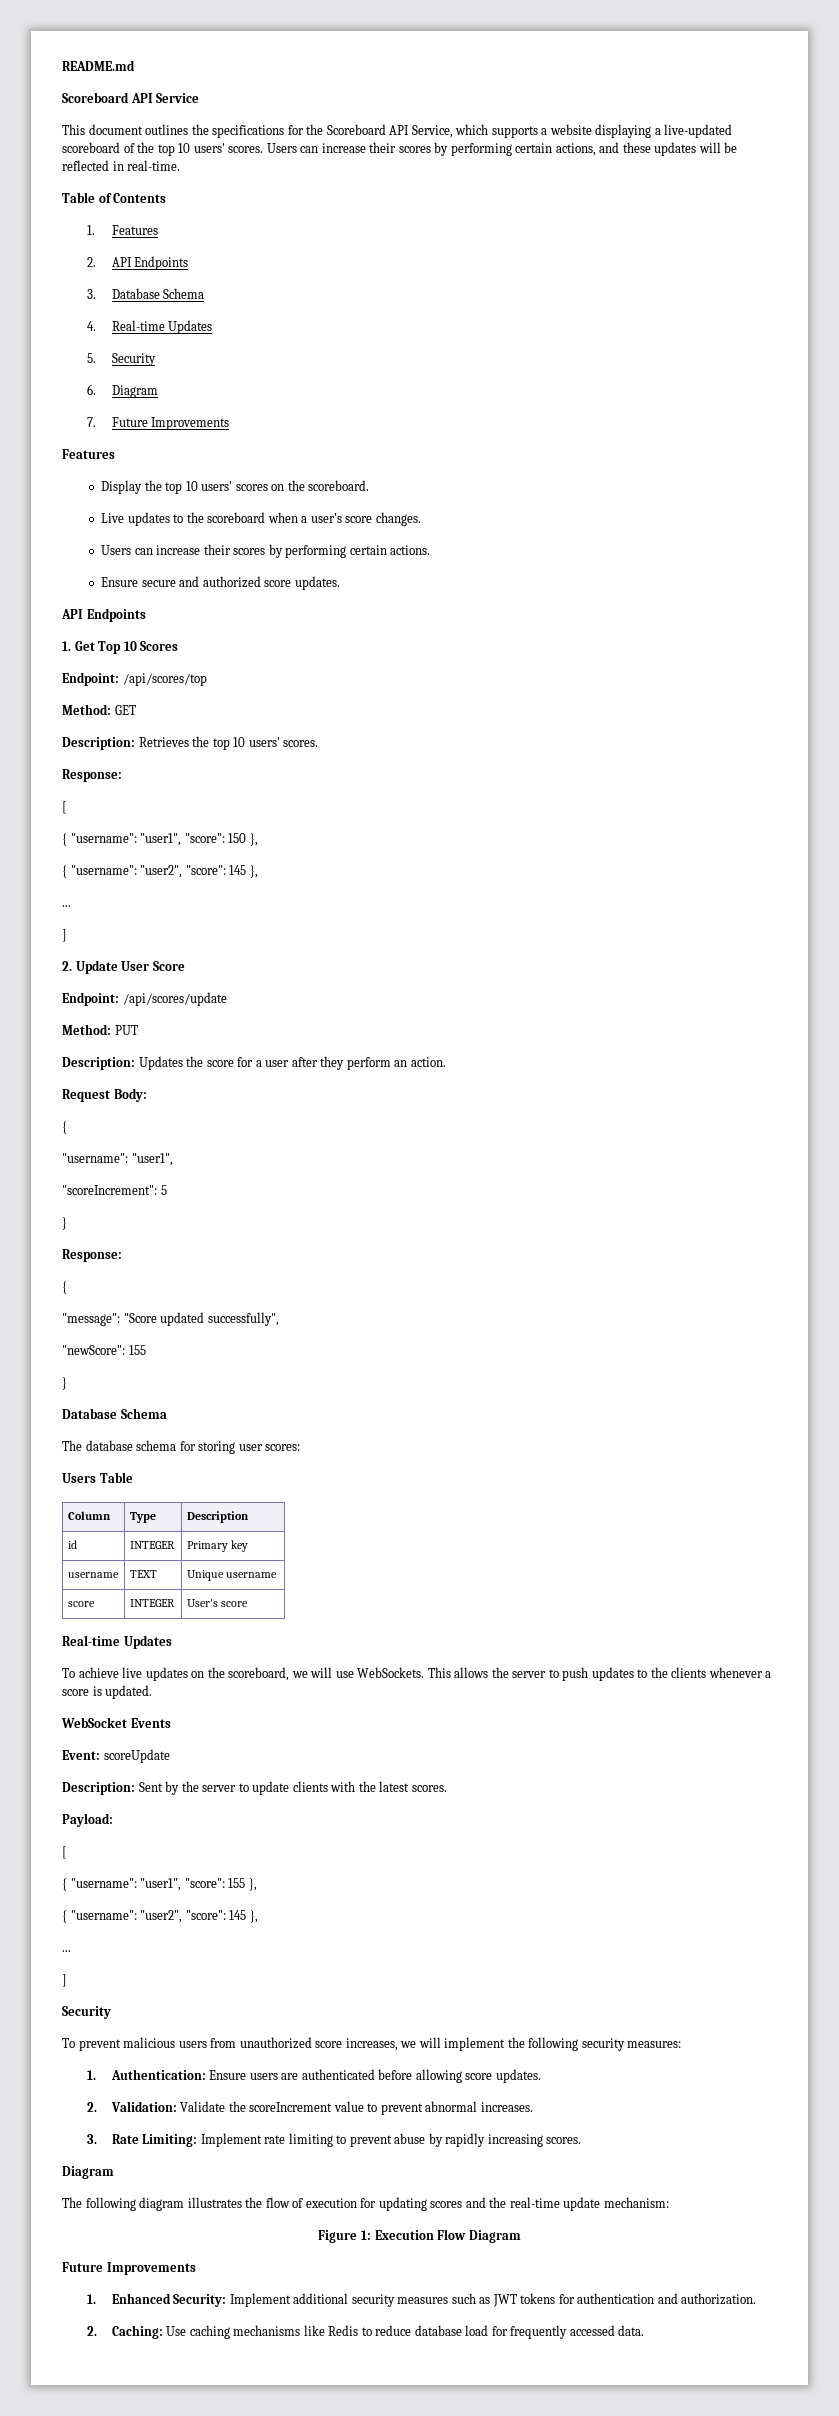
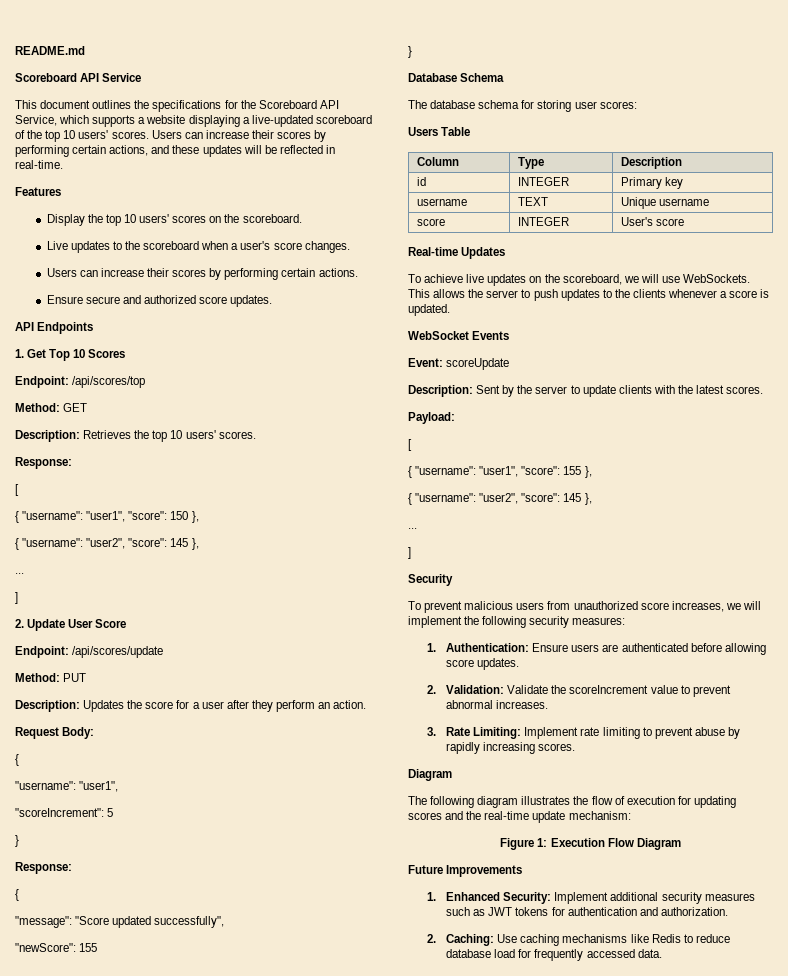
[62,192,167,203] [86,225,158,235] [86,256,189,270] [86,288,205,299] [86,320,213,334] [86,353,156,366] [86,384,158,398] [86,417,230,430] // Table of Contents // 1. Features // 2. API Endpoints // 3. Database Schema // 4. Real-time Updates // 5. Security // 6. Diagram // 7. Future Improvements -> (63, 164) none

